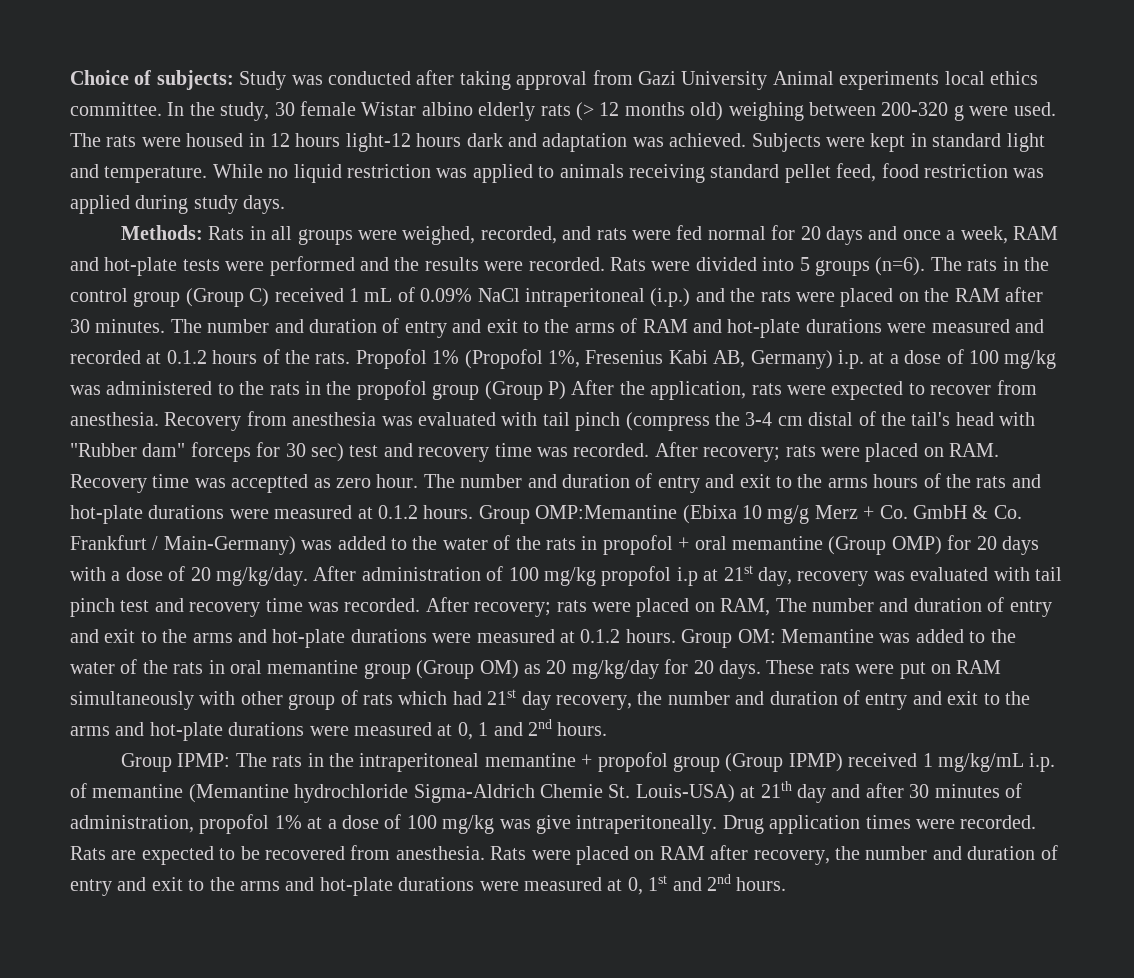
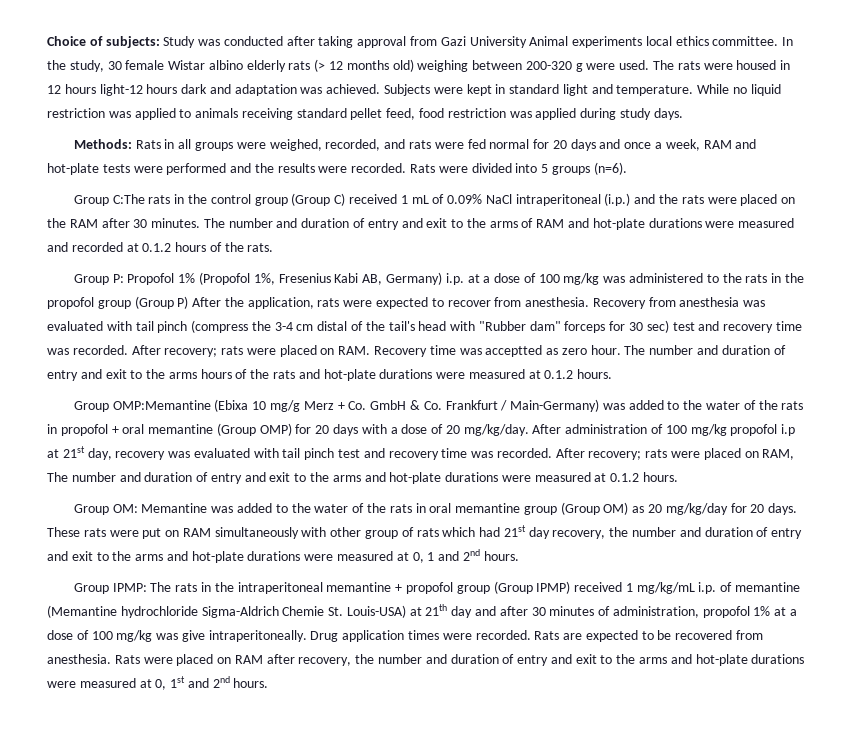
[930,257,962,271] The -> [73,194,145,206] // Group C:The
(351, 358) none -> [73,274,124,285] // Group P:
(474, 512) none -> (613, 374) //
(676, 636) none -> (679, 477) //

